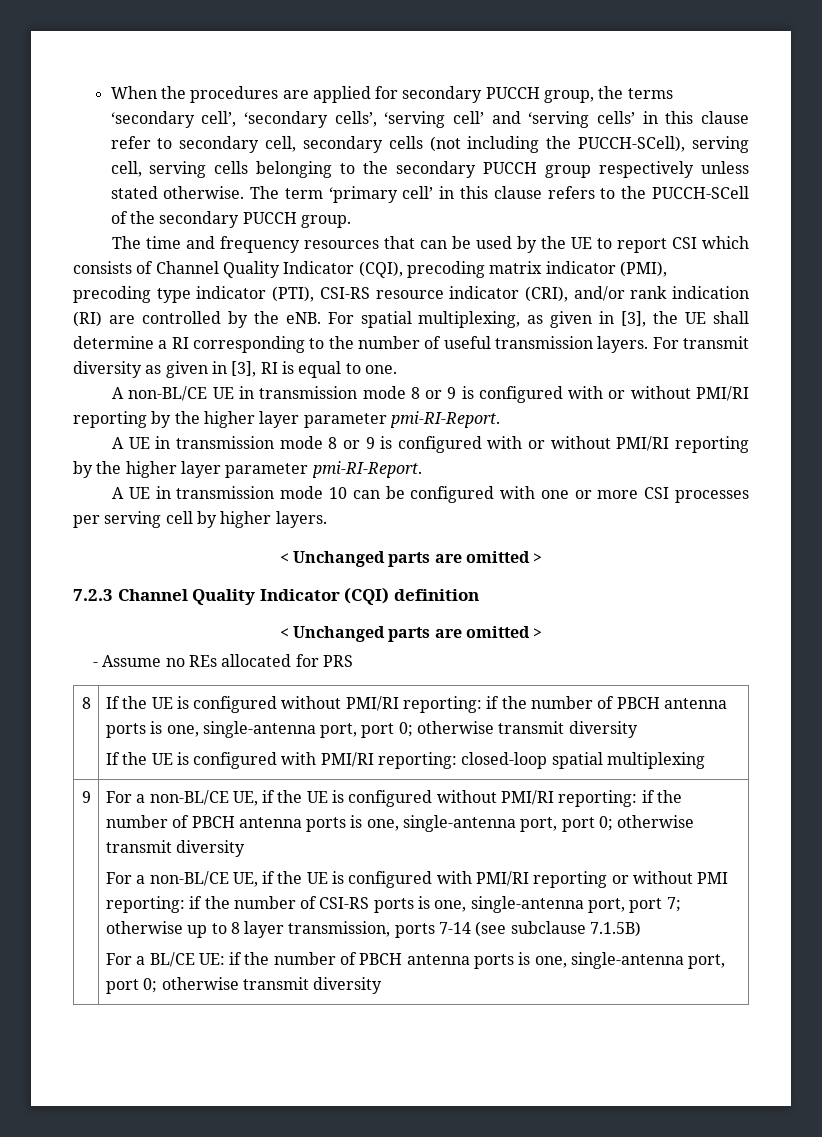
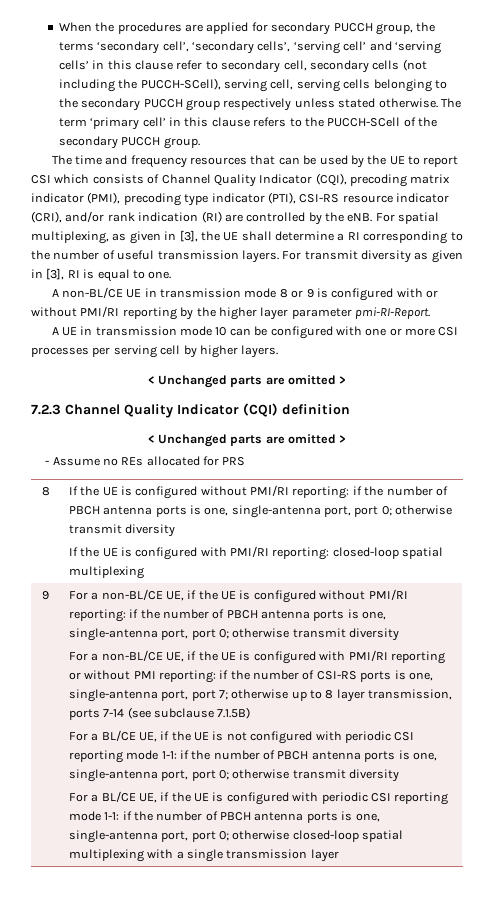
[112,436,749,453] [73,461,422,478] // A UE in transmission mode 8 or 9 is configured with or without PMI/RI reporting by the higher layer parameter pmi-RI-Report. -> (430, 313) none
[198,953,225,965] UE: -> [138,731,415,744] [68,750,177,763] UE, if the UE is not configured with periodic CSI reporting mode 1-1:
(383, 985) none -> [68,791,449,805] [68,811,380,823] [68,830,404,843] [68,849,339,862] // For a BL/CE UE, if the UE is configured with periodic CSI reporting mode 1-1: if the number of PBCH antenna ports is one, single-antenna port, port 0; otherwise closed-loop spatial multiplexing with a single transmission layer

